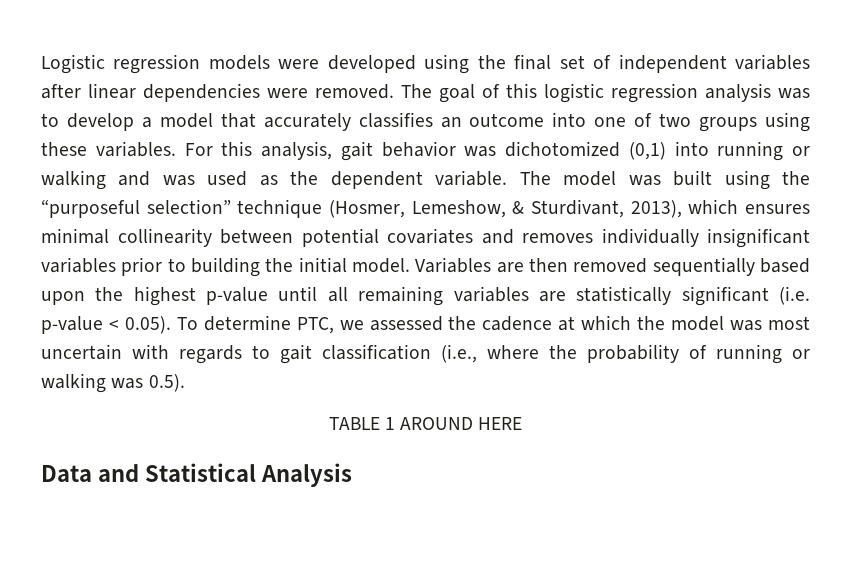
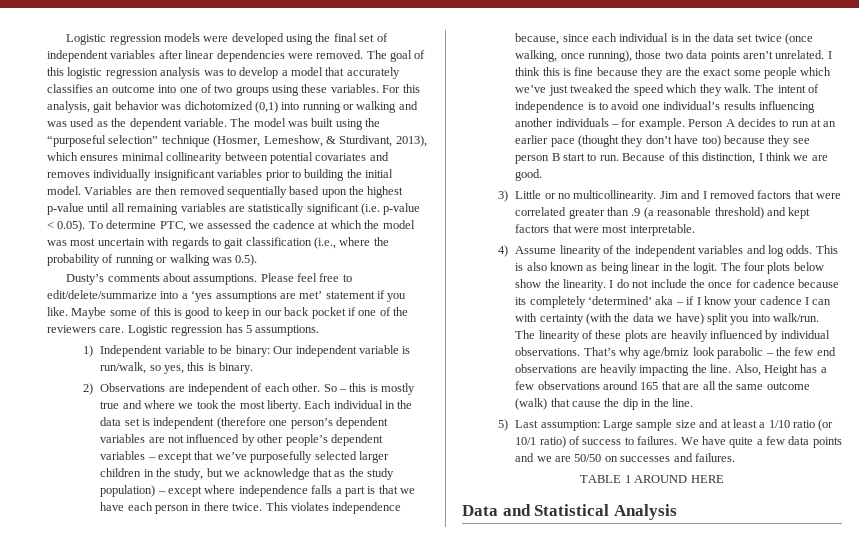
(185, 383) none -> [66,273,352,285] [47,290,407,302] [47,307,408,319] [47,324,320,336] [82,345,411,357] [100,362,254,374] [82,383,416,395] [100,400,413,412] [100,417,388,429] [100,434,383,446] [100,451,389,463] [100,468,395,480] [100,485,416,497] [100,502,402,514] [515,33,814,45] [515,50,832,62] [515,67,832,79] [515,84,820,96] [515,101,815,113] [515,118,837,130] [515,135,810,147] [515,152,828,164] [515,169,543,181] [497,190,842,202] [515,207,811,219] [515,224,695,236] [497,245,838,257] [515,262,824,274] [515,279,840,291] [515,296,832,308] [515,313,820,325] [515,330,830,342] [515,347,836,359] [515,364,827,376] [515,381,810,390] [515,398,693,410] [497,419,834,431] [515,436,842,448] [515,453,735,462] // Dusty’s comments about assumptions. Please feel free to edit/delete/summarize into a ‘yes assumptions are met’ statement if you like. Maybe some of this is good to keep in our back pocket if one of the reviewers care. Logistic regression has 5 assumptions. // 1) Independent variable to be binary: Our independent variable is run/walk, so yes, this is binary. // 2) Observations are independent of each other. So – this is mostly true and where we took the most liberty. Each individual in the data set is independent (therefore one person’s dependent variables are not influenced by other people’s dependent variables – except that we’ve purposefully selected larger children in the study, but we acknowledge that as the study population) – except where independence falls a part is that we have each person in there twice. This violates independence because, since each individual is in the data set twice (once walking, once running), those two data points aren’t unrelated. I think this is fine because they are the exact some people which we’ve just tweaked the speed which they walk. The intent of independence is to avoid one individual’s results influencing another individuals – for example. Person A decides to run at an earlier pace (thought they don’t have too) because they see person B start to run. Because of this distinction, I think we are good. // 3) Little or no multicollinearity. Jim and I removed factors that were correlated greater than .9 (a reasonable threshold) and kept factors that were most interpretable. // 4) Assume linearity of the independent variables and log odds. This is also known as being linear in the logit. The four plots below show the linearity. I do not include the once for cadence because its completely ‘determined’ aka – if I know your cadence I can with certainty (with the data we have) split you into walk/run. The linearity of these plots are heavily influenced by individual observations. That’s why age/bmiz look parabolic – the few end observations are heavily impacting the line. Also, Height has a few observations around 165 that are all the same outcome (walk) that cause the dip in the line. // 5) Last assumption: Large sample size and at least a 1/10 ratio (or 10/1 ratio) of success to failures. We have quite a few data points and we are 50/50 on successes and failures.

